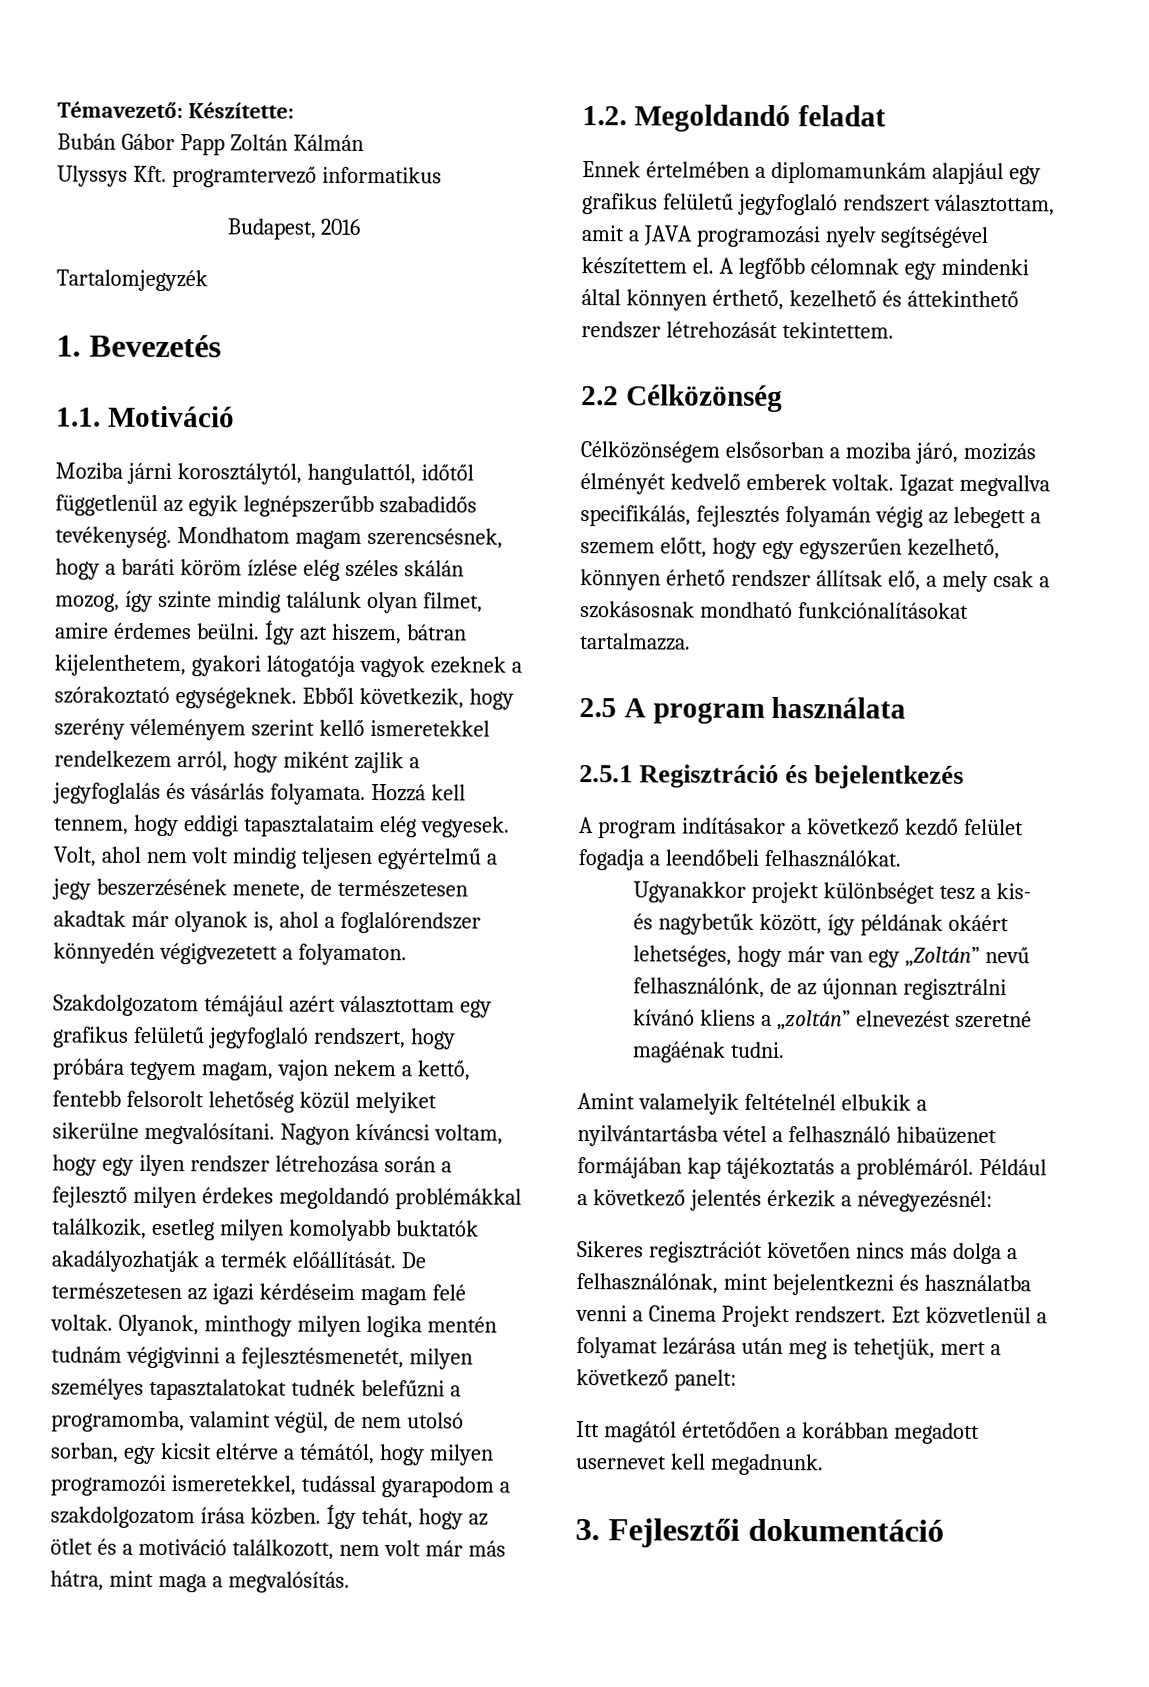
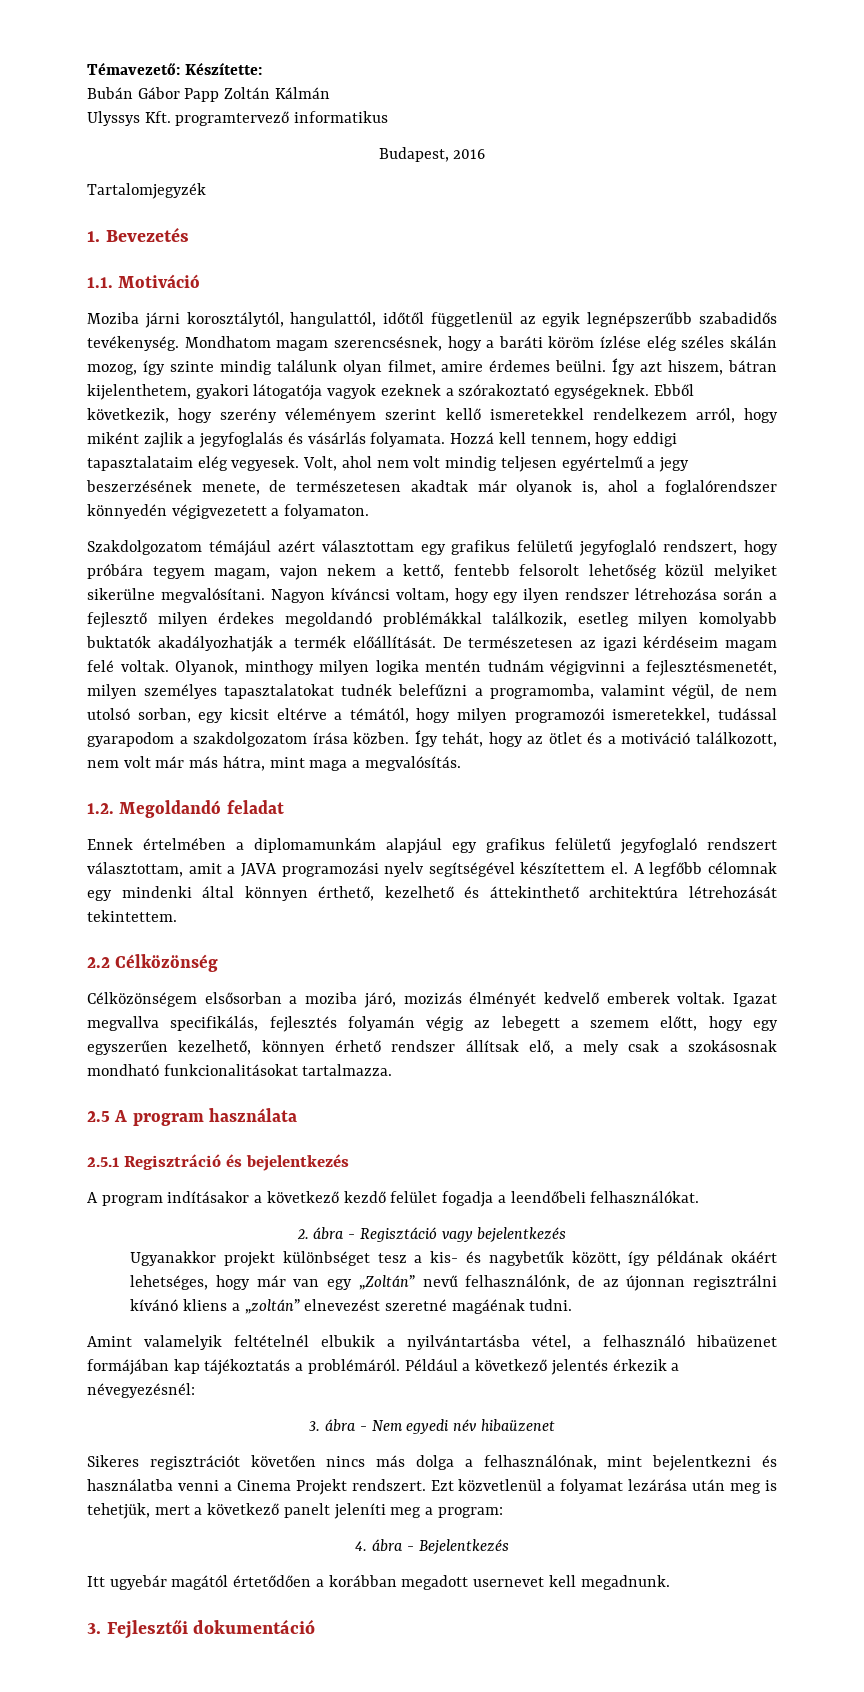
[581,321,661,339] rendszer -> [589,886,679,898] architektúra
[797,602,969,619] funkciónalításokat -> [163,1064,298,1076] funkcionalitásokat
(901, 858) none -> [296,1227,567,1242] // 2. ábra - Regisztáció vagy bejelentkezés
[721,1125,767,1142] vétel -> [532,1335,571,1350] vétel,
(993, 1201) none -> [309,1419,555,1434] // 3. ábra - Nem egyedi név hibaüzenet
[673,1369,737,1391] panelt: -> [283,1503,503,1519] [355,1539,509,1554] panelt jeleníti meg a program: // 4. ábra - Bejelentkezés
(600, 1429) none -> [109,1575,167,1590] ugyebár

